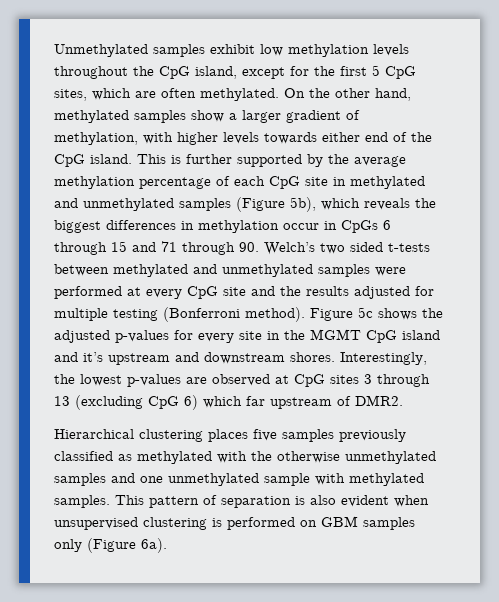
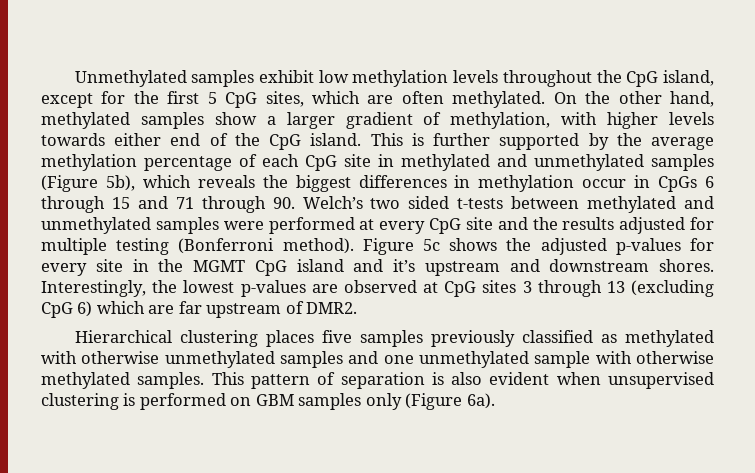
(242, 402) none -> [148,305,175,314] are
[251,451,272,461] the -> (77, 357) none
(345, 479) none -> [636,351,714,364] otherwise

